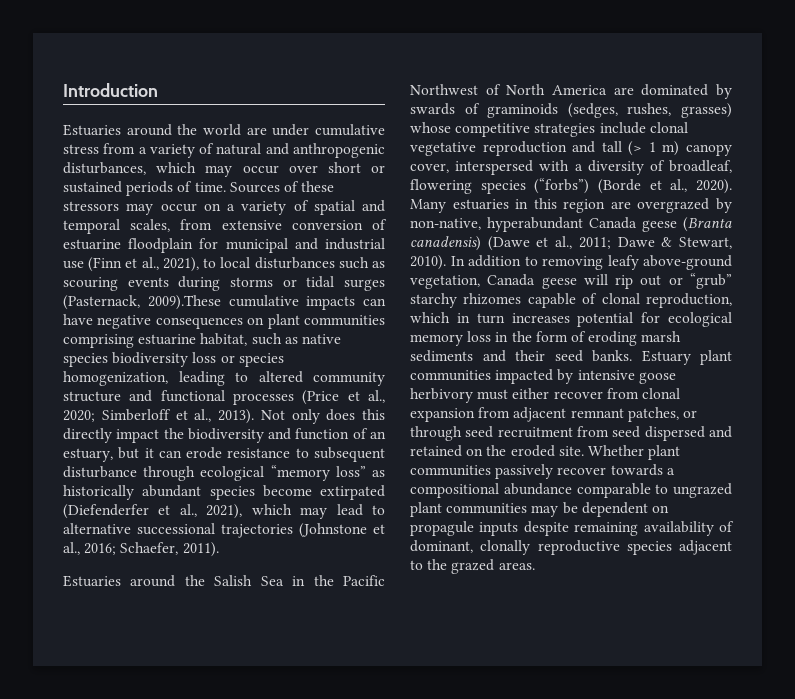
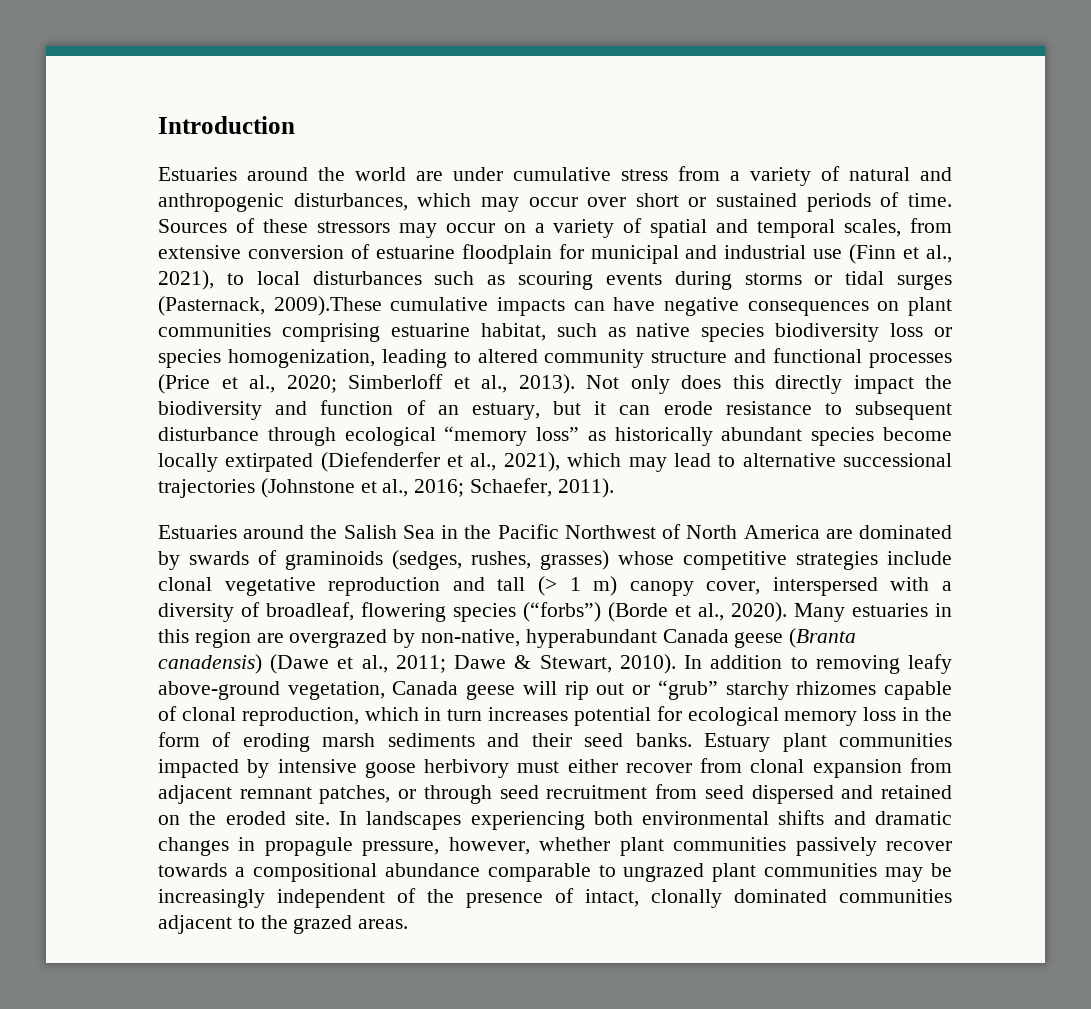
(312, 491) none -> [158,453,218,472] locally
[587,445,644,456] Whether -> [339,810,952,830] [158,837,611,856] In landscapes experiencing both environmental shifts and dramatic changes in propagule pressure, however, whether
[581,502,669,517] [410,521,734,536] [410,540,672,555] dependent on propagule inputs despite remaining availability of dominant, clonally reproductive species -> [158,888,952,908] increasingly independent of the presence of intact, clonally dominated communities

